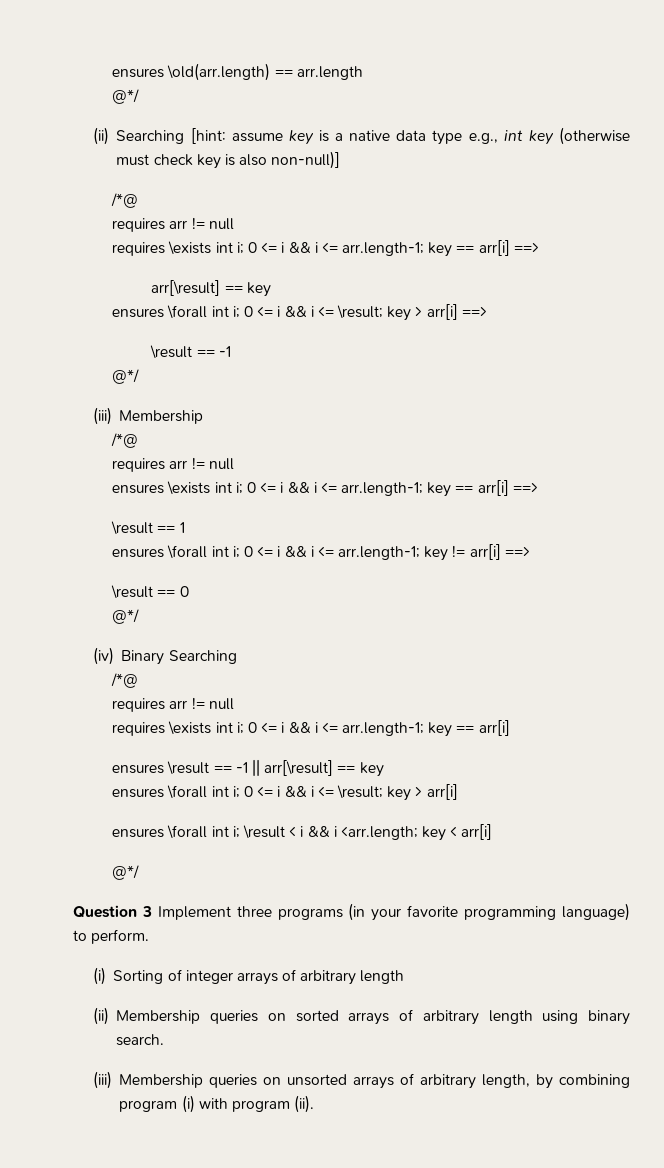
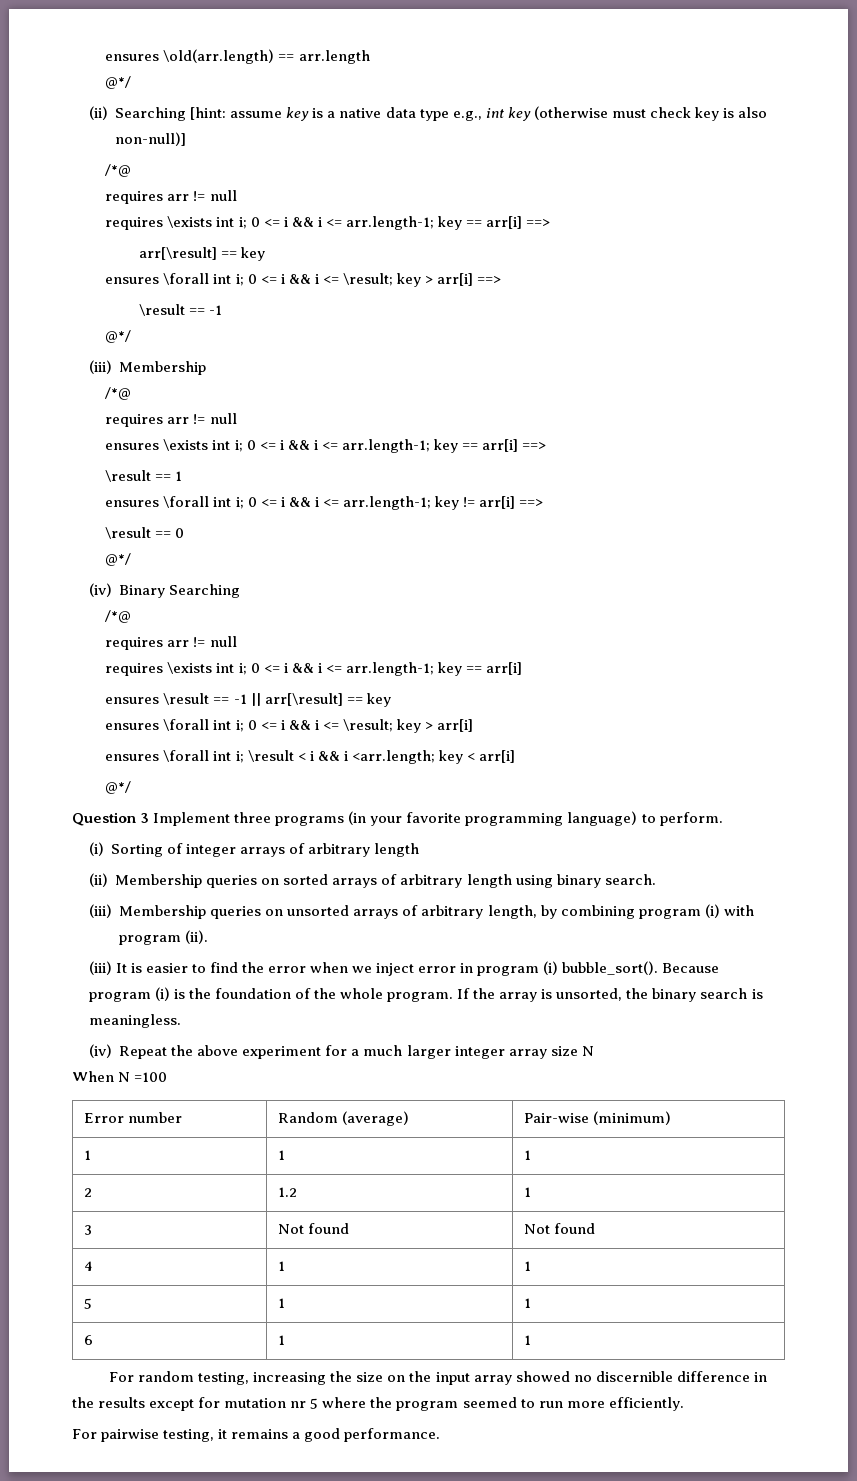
(315, 1104) none -> [88,961,720,976] [88,987,763,1002] [88,1014,181,1028] [88,1044,594,1059] [72,1071,168,1082] [83,1112,182,1123] [277,1111,409,1126] [523,1111,671,1125] [83,1150,91,1160] [277,1150,285,1160] [523,1150,531,1160] [83,1188,92,1197] [277,1187,297,1197] [523,1187,531,1197] [83,1225,92,1235] [277,1223,349,1234] [523,1223,595,1234] [83,1261,93,1271] [277,1261,285,1271] [523,1261,531,1271] [83,1298,92,1309] [277,1298,285,1308] [523,1298,531,1308] [83,1335,93,1345] [277,1335,285,1345] [523,1335,531,1345] [109,1371,767,1385] [72,1397,684,1411] [72,1428,441,1442] // (iii) It is easier to find the error when we inject error in program (i) bubble_sort(). Because program (i) is the foundation of the whole program. If the array is unsorted, the binary search is meaningless. // (iv) Repeat the above experiment for a much larger integer array size N // When N =100 // Error number | Random (average) | Pair-wise (minimum) // 1 | 1 | 1 // 2 | 1.2 | 1 // 3 | Not found | Not found // 4 | 1 | 1 // 5 | 1 | 1 // 6 | 1 | 1 // For random testing, increasing the size on the input array showed no discernible difference in the results except for mutation nr 5 where the program seemed to run more efficiently. // For pairwise testing, it remains a good performance.

